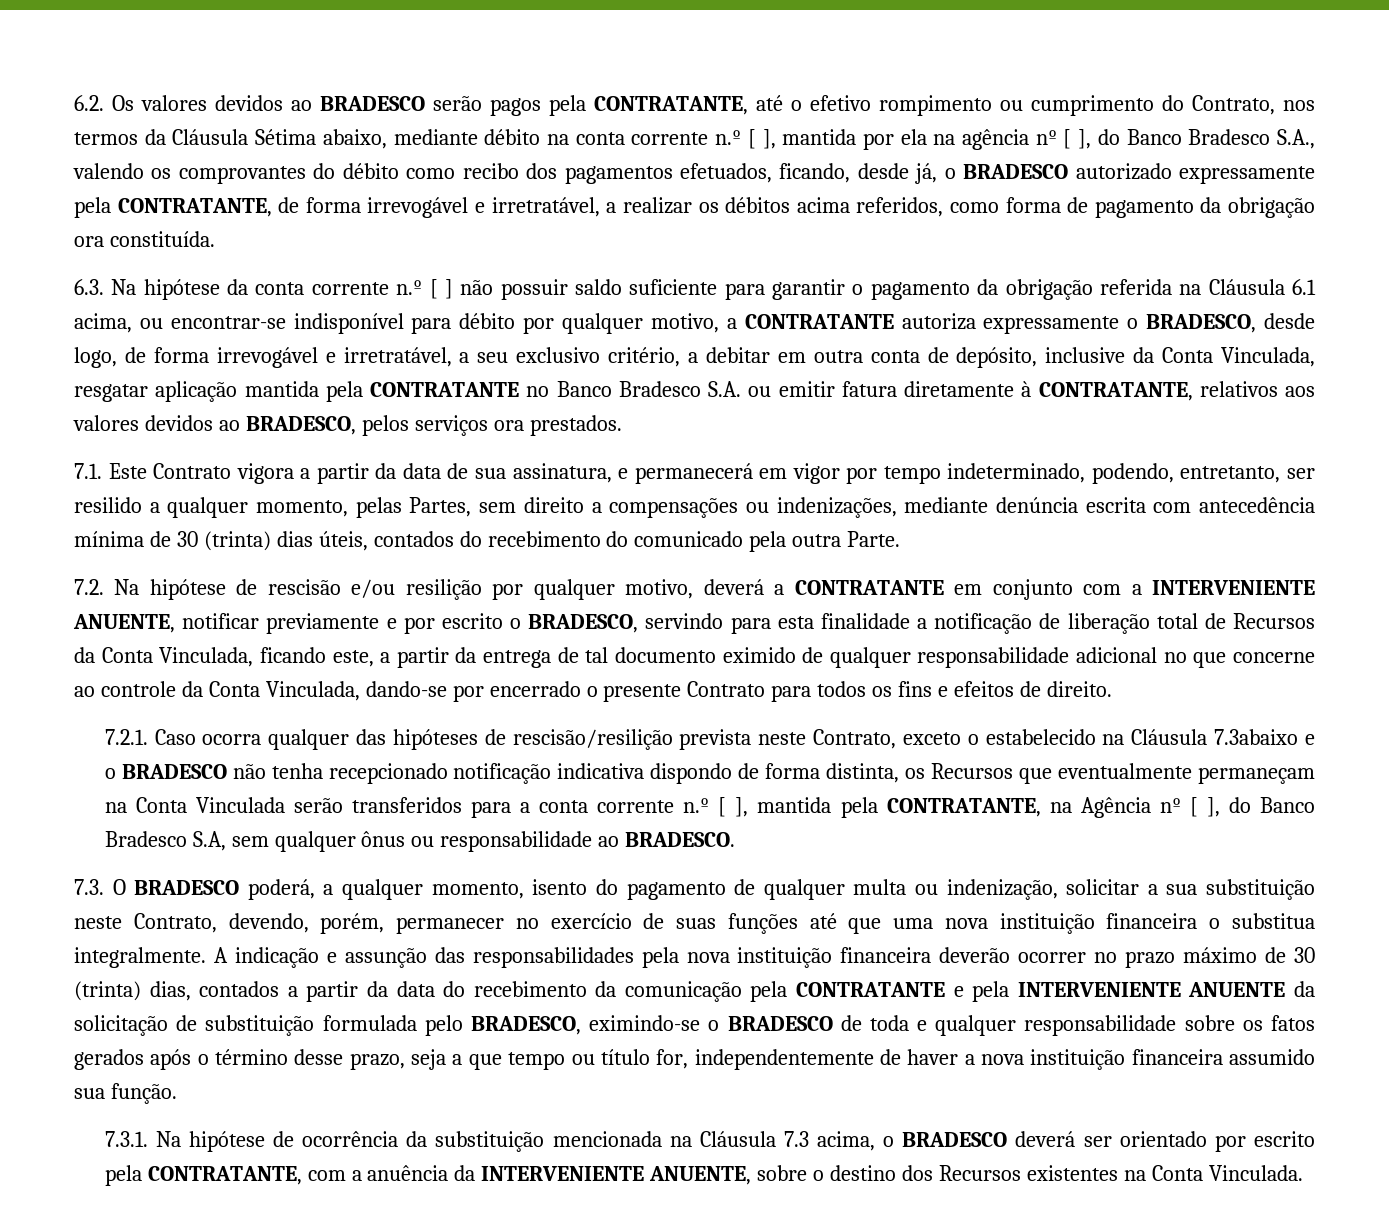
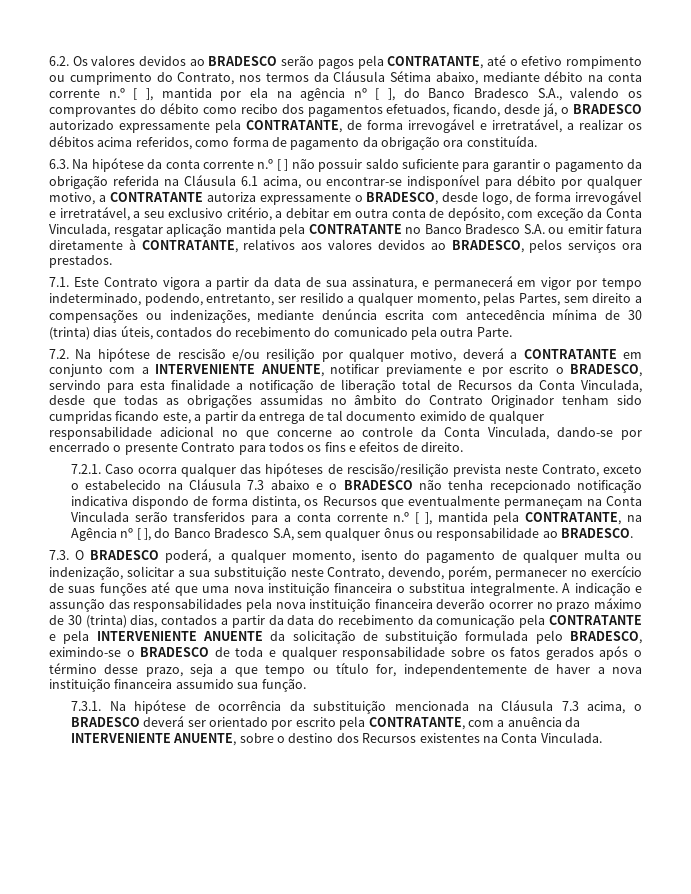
[1045,347,1126,363] inclusive -> [507,208,584,221] com exceção
(254, 657) none -> [49,395,642,408] [49,411,112,424] desde que todas as obrigações assumidas no âmbito do Contrato Originador tenham sido cumpridas
[1214,729,1299,745] 7.3abaixo -> [247,480,310,490] 7.3 abaixo

